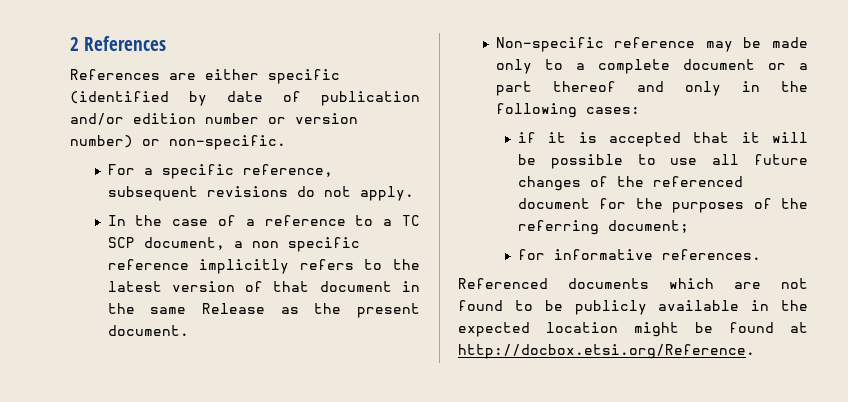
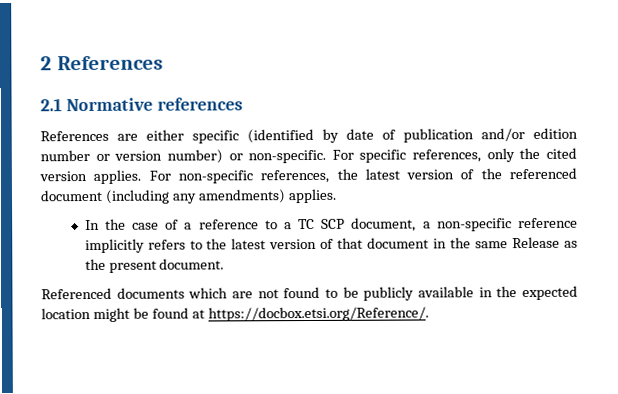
(167, 43) none -> [40,97,243,112] // 2.1 Normative references
[107,164,333,179] [107,186,414,201] // For a specific reference, subsequent revisions do not apply. -> [331,147,577,163] [39,167,577,184] [40,188,337,204] For specific references, only the cited version applies. For non-specific references, the latest version of the referenced document (including any amendments) applies.
[251,237,360,252] non specific -> [436,218,512,232] non-specific
[495,37,808,52] [495,59,808,74] [495,81,808,96] [495,103,640,118] [517,132,808,147] [517,154,808,169] [517,176,743,191] [517,198,808,213] [517,220,689,235] [517,249,761,260] // Non-specific reference may be made only to a complete document or a part thereof and only in the following cases: // if it is accepted that it will be possible to use all future changes of the referenced document for the purposes of the referring document; // for informative references. -> (225, 264) none
[458,344,755,359] http://docbox.etsi.org/Reference. -> [207,306,429,322] https://docbox.etsi.org/Reference/.

